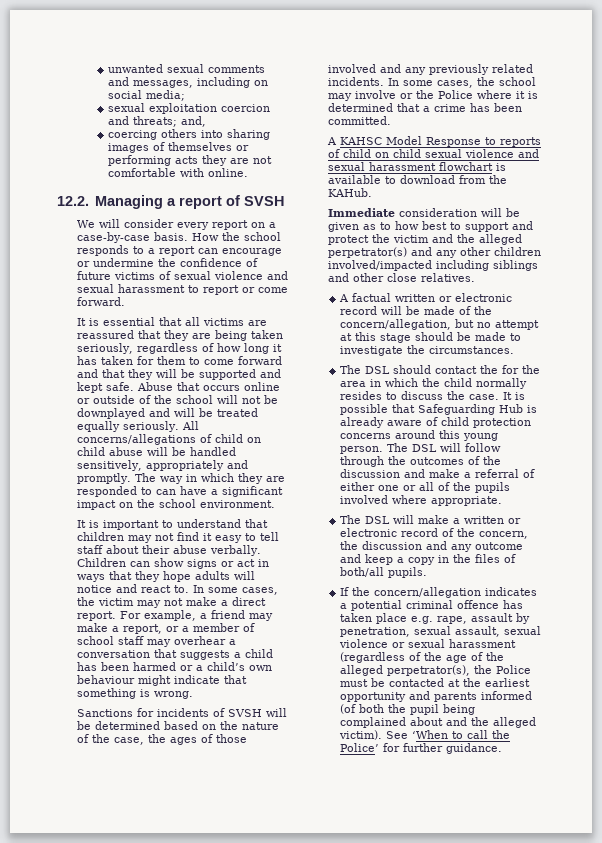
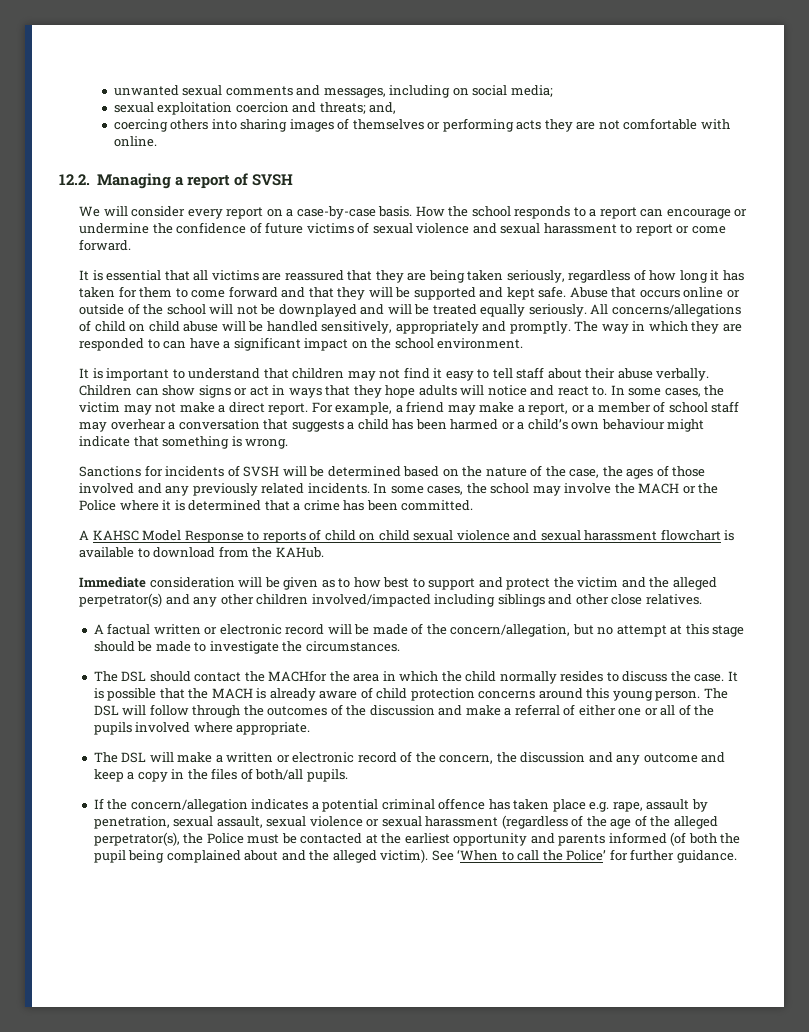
(396, 94) none -> [614,483,680,494] the MACH
[501,365,519,374] for -> [268,670,328,682] MACHfor
[417,404,523,415] Safeguarding Hub -> [188,688,253,699] the MACH

